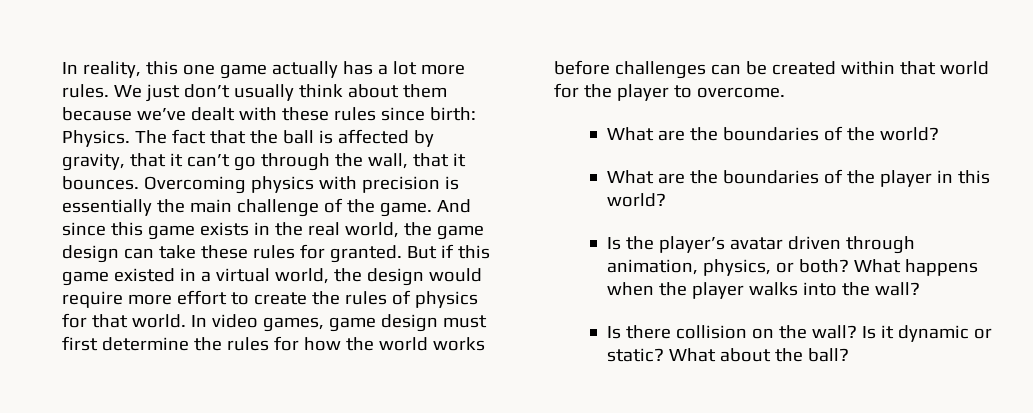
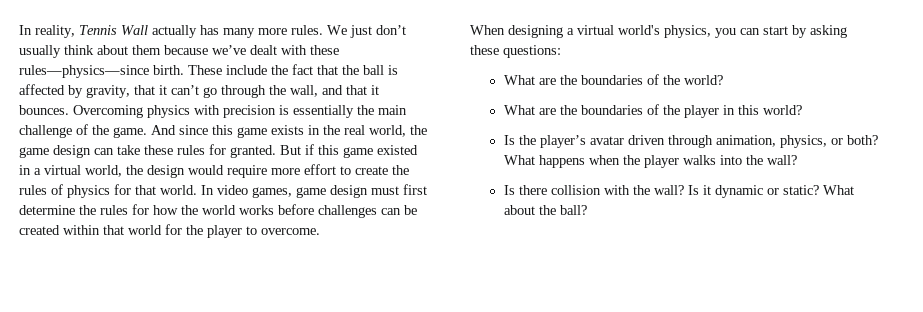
[145,61,417,79] this one game actually has a lot -> [79,25,255,38] Tennis Wall actually has many
[333,107,476,121] [62,130,167,147] rules since birth: Physics. The -> [19,65,288,78] rules—physics—since birth. These include the
(408, 161) none -> [322,85,343,95] and
(785, 92) none -> [470,25,847,38] [470,45,561,58] // When designing a virtual world's physics, you can start by asking these questions:
[752,328,775,339] on -> [603,185,630,195] with

